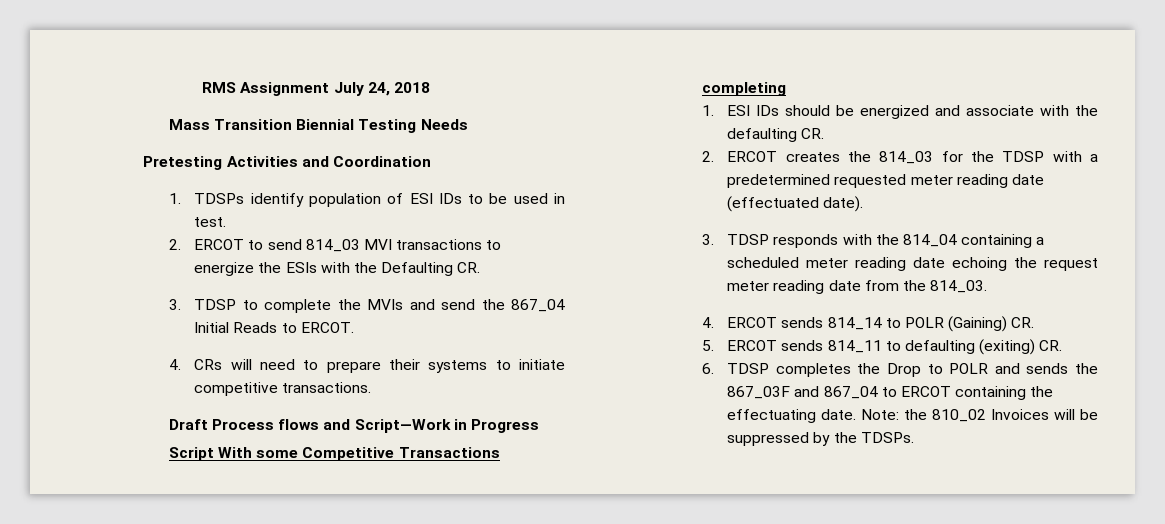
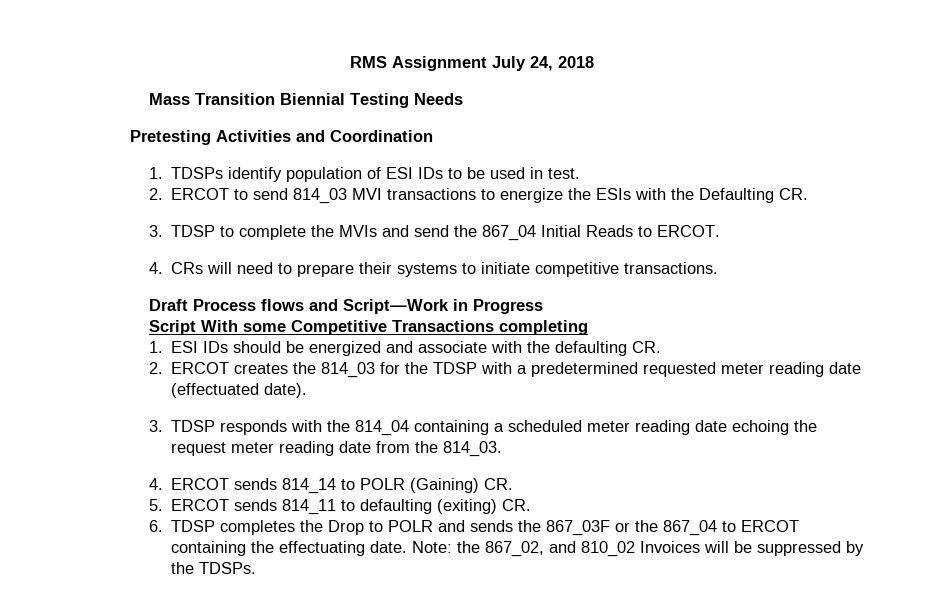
[794,386,820,397] and -> [615,520,659,532] or the
(928, 414) none -> [485,541,577,557] 867_02, and

